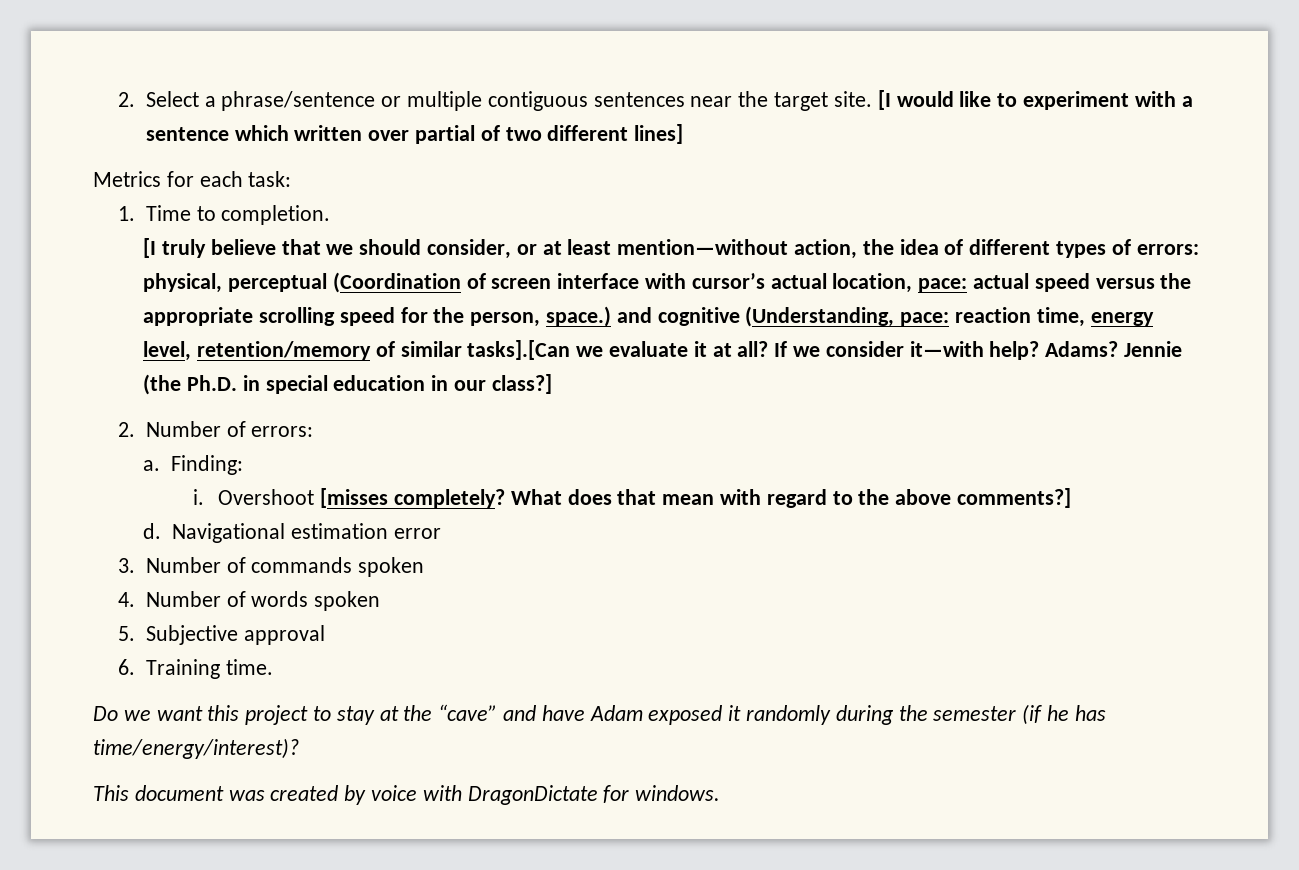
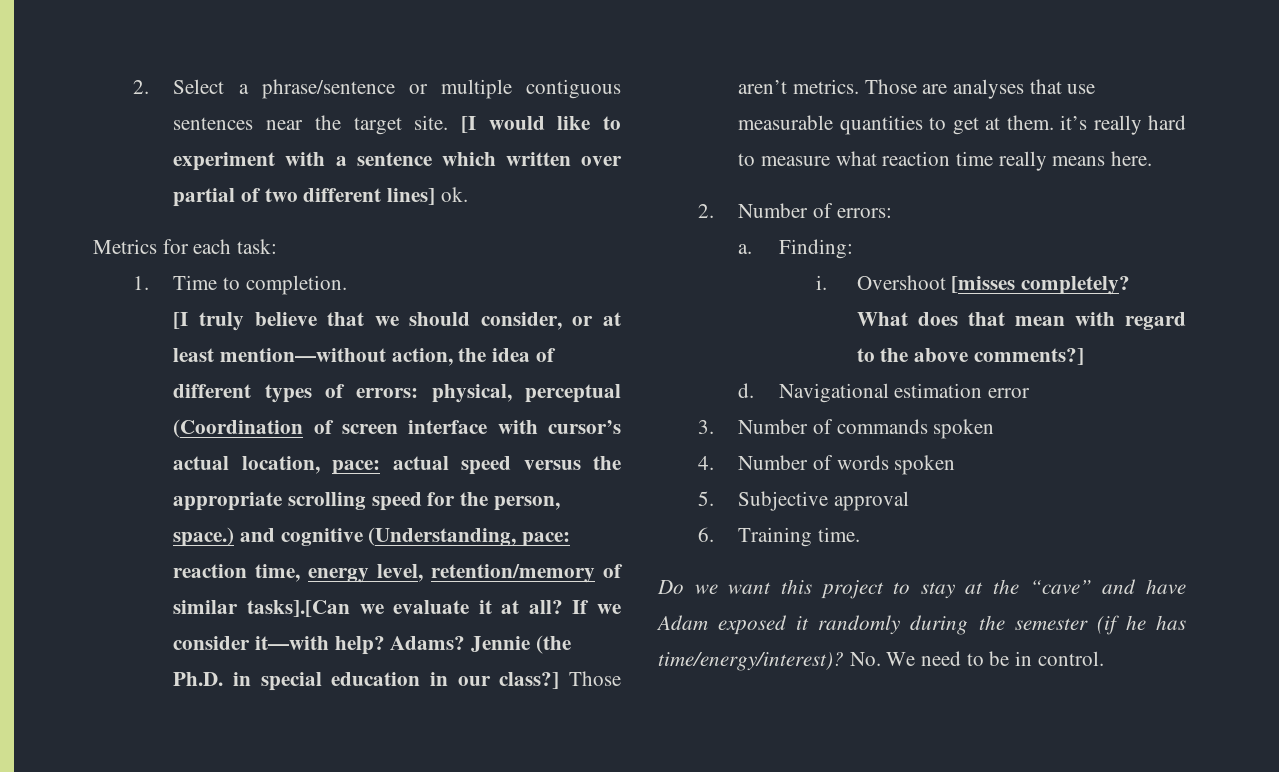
(684, 134) none -> [440,187,468,202] ok.
(552, 384) none -> [569,671,621,686] [738,79,1096,99] [738,115,1186,135] [738,151,1153,171] Those aren’t metrics. Those are analyses that use measurable quantities to get at them. it’s really hard to measure what reaction time really means here.
[93,785,721,805] // This document was created by voice with DragonDictate for windows. -> [849,651,1104,666] No. We need to be in control.

